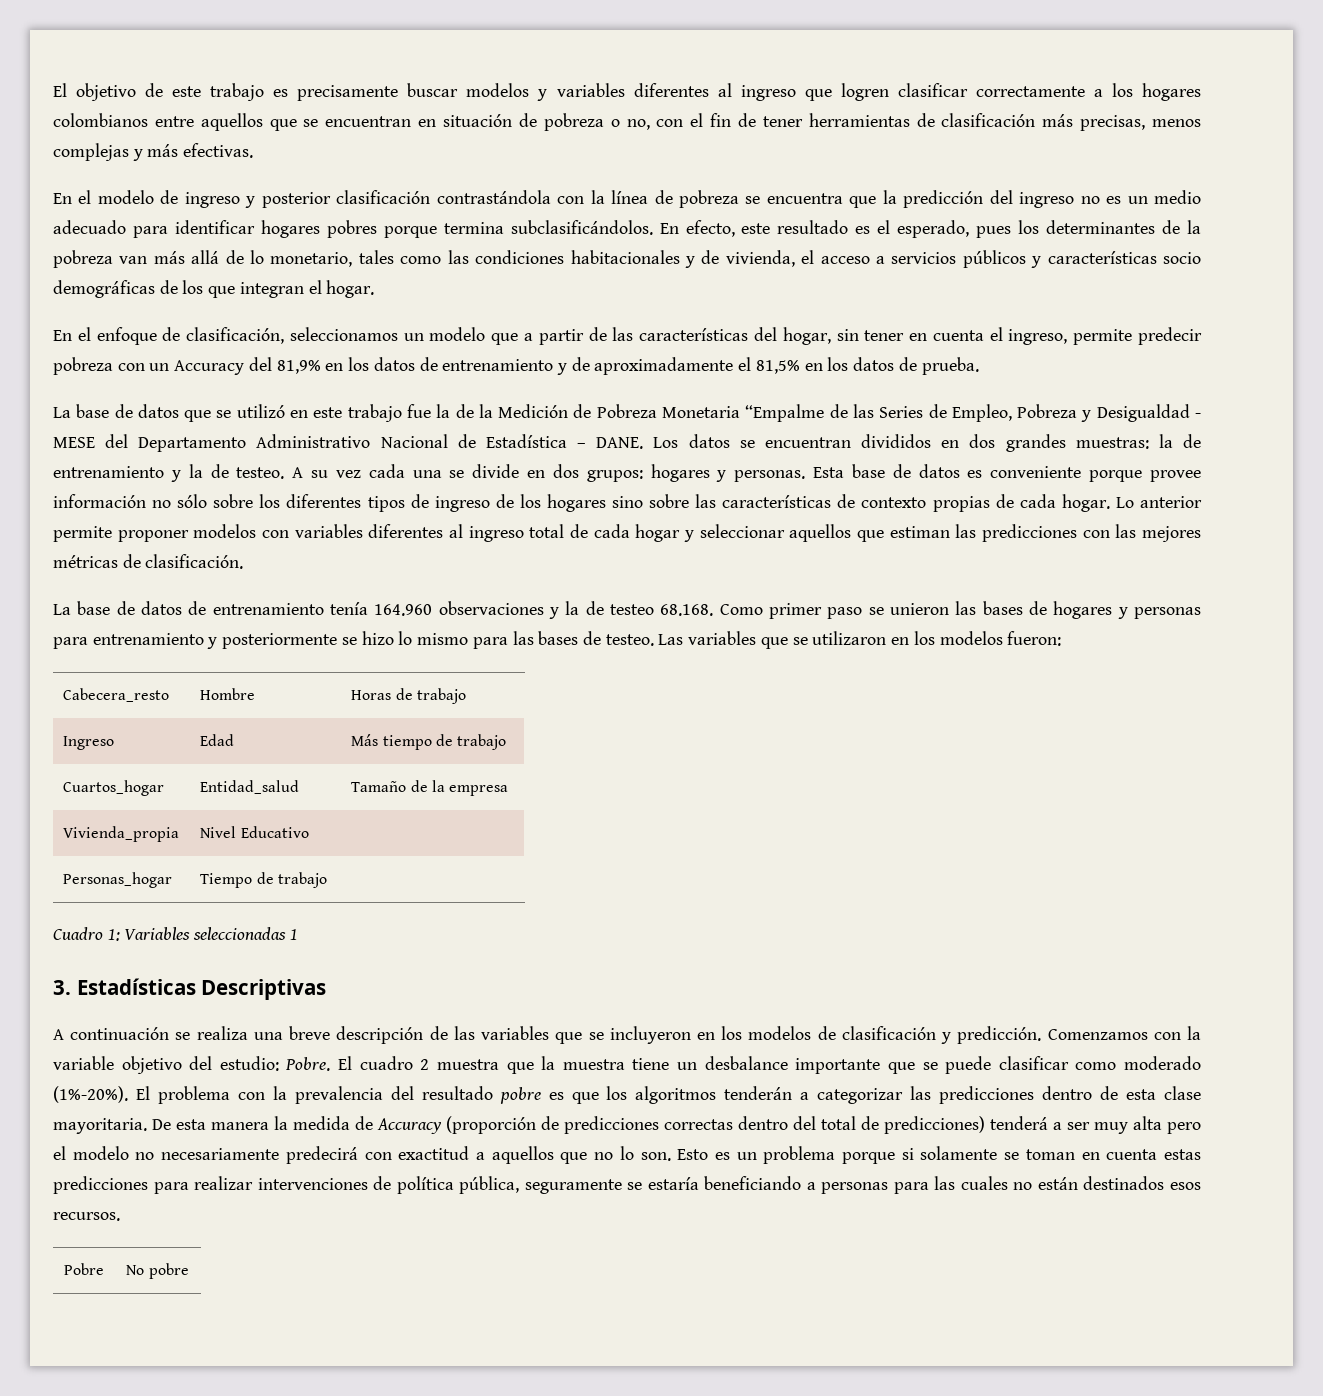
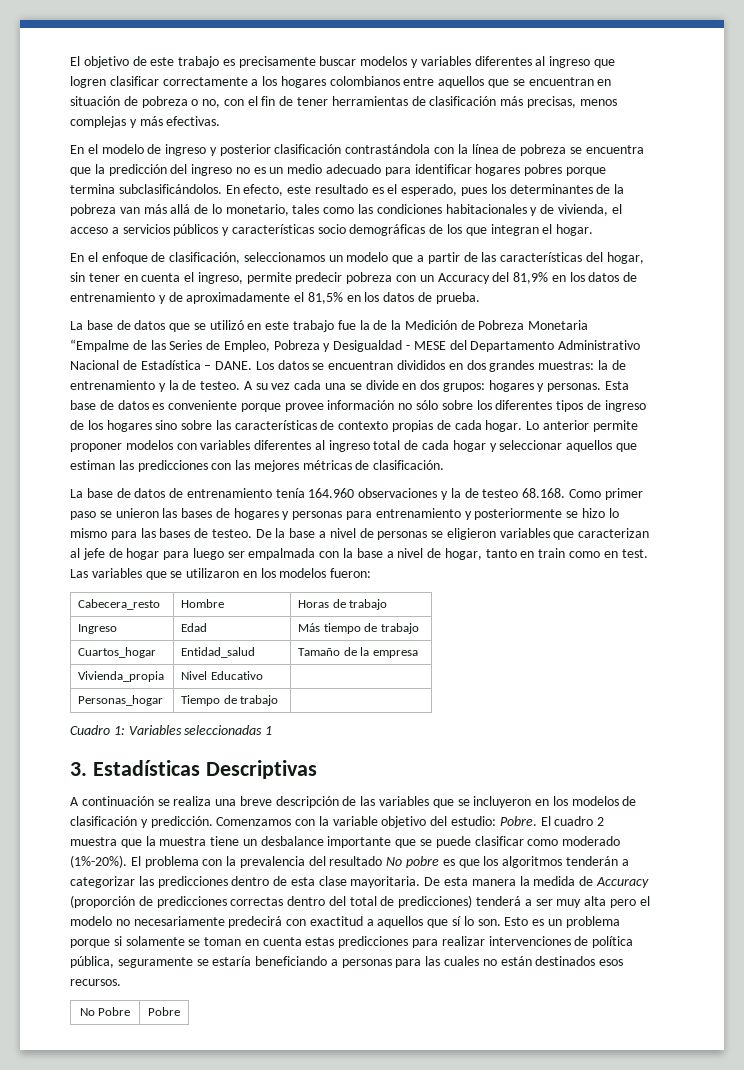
(654, 640) none -> [255,528,650,540] [70,548,648,560] De la base a nivel de personas se eligieron variables que caracterizan al jefe de hogar para luego ser empalmada con la base a nivel de hogar, tanto en train como en test.
(493, 1093) none -> [386,857,403,866] No
[594,1152,614,1160] no -> [452,916,462,926] sí
(120, 1216) none -> [79,1008,95,1016] No
[126,1263,189,1279] No pobre -> [148,1007,180,1016] Pobre

